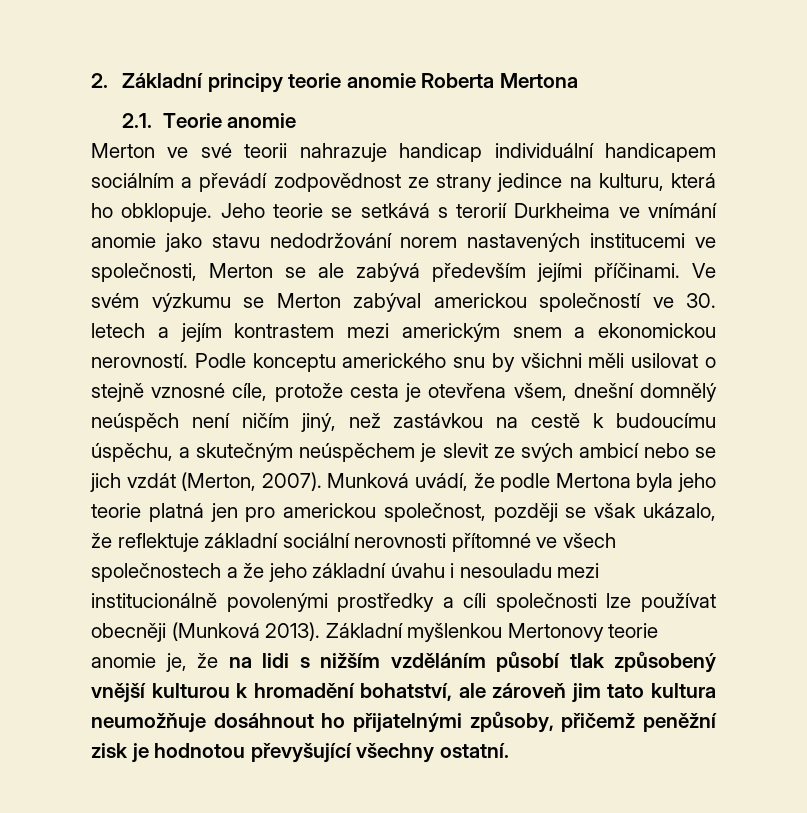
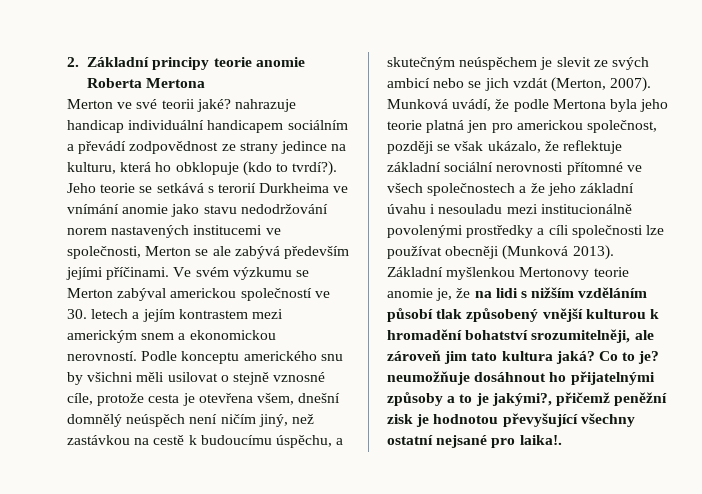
[122,113,297,128] // 2.1. Teorie anomie -> (206, 83) none
(288, 150) none -> [196,99,231,112] jaké?
[121,203,213,222] obklopuje. -> [175,161,338,176] obklopuje (kdo to tvrdí?).
[360,683,453,701] bohatství, -> [465,329,631,343] bohatství srozumitelněji,
[91,711,554,733] neumožňuje dosáhnout ho přijatelnými způsoby, -> [555,351,660,364] [387,371,655,385] [387,392,552,406] jaká? Co to je? neumožňuje dosáhnout ho přijatelnými způsoby a to je jakými?,
[439,743,509,758] ostatní. -> [387,435,562,448] ostatní nejsané pro laika!.

